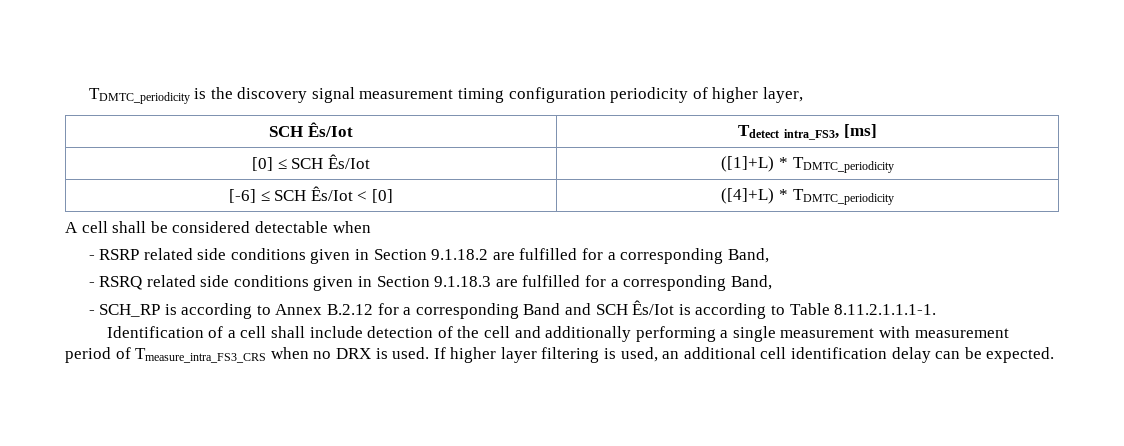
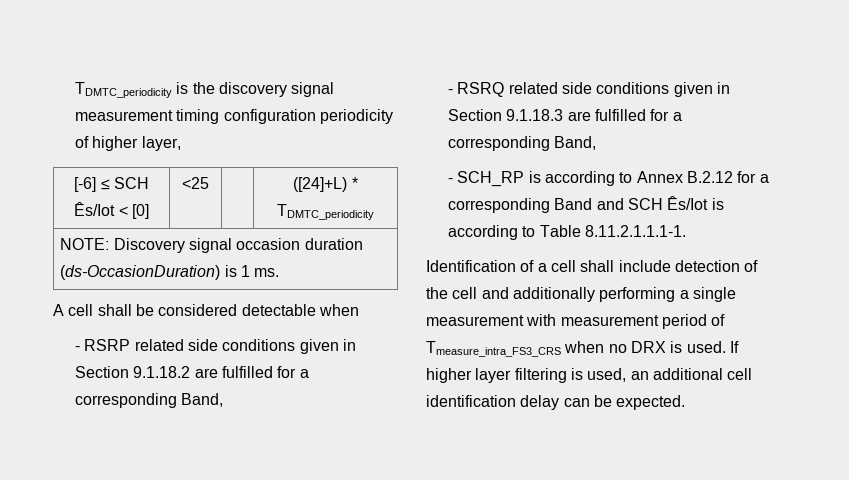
[269,122,353,137] [738,124,877,140] [252,154,370,171] [721,156,894,173] // SCH Ês/Iot | Tdetect intra_FS3, [ms] // [0] ≤ SCH Ês/Iot | ([1]+L) * TDMTC_periodicity -> (181, 143) none
[721,188,894,205] ([4]+L) * TDMTC_periodicity -> [182,177,209,189] [293,177,358,192] [277,204,374,220] [60,238,363,253] [60,265,280,280] <25 | | ([24]+L) * TDMTC_periodicity // NOTE: Discovery signal occasion duration (ds-OccasionDuration) is 1 ms.

